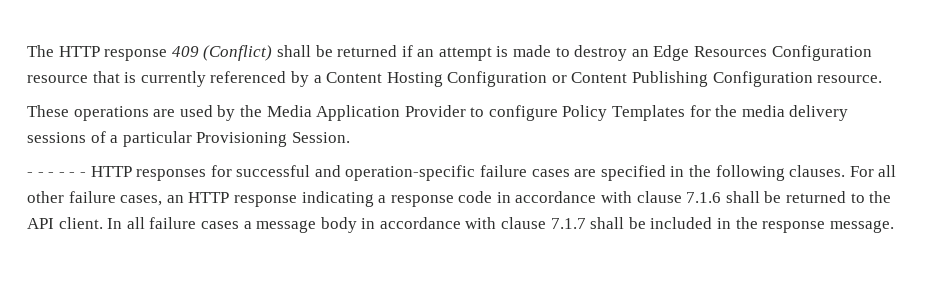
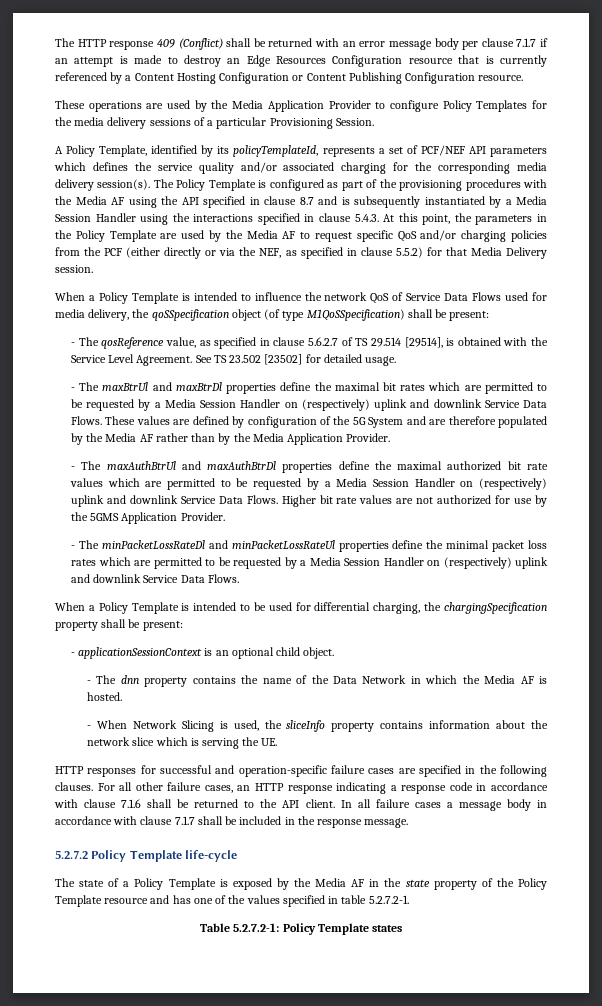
(398, 51) none -> [315,38,537,50] with an error message body per clause 7.1.7
[27,172,86,177] - - - - - - -> [55,145,548,157] [54,162,548,174] [55,179,547,191] [55,196,547,208] [55,213,547,225] [55,230,548,242] [55,247,547,259] [55,265,93,273] [55,292,547,304] [55,309,490,321] [71,337,548,349] [71,354,397,366] [71,382,547,394] [71,399,547,411] [71,416,548,428] [71,433,391,445] [71,461,549,473] [70,478,547,490] [71,495,547,507] [71,512,225,524] [71,540,547,552] [71,557,548,569] [71,574,239,583] [55,602,547,614] [55,619,183,631] [71,647,335,659] [87,675,548,687] [87,692,123,701] [87,720,549,732] [87,737,278,749] A Policy Template, identified by its policyTemplateId, represents a set of PCF/NEF API parameters which defines the service quality and/or associated charging for the corresponding media delivery session(s). The Policy Template is configured as part of the provisioning procedures with the Media AF using the API specified in clause 8.7 and is subsequently instantiated by a Media Session Handler using the interactions specified in clause 5.4.3. At this point, the parameters in the Policy Template are used by the Media AF to request specific QoS and/or charging policies from the PCF (either directly or via the NEF, as specified in clause 5.5.2) for that Media Delivery session. // When a Policy Template is intended to influence the network QoS of Service Data Flows used for media delivery, the qoSSpecification object (of type M1QoSSpecification) shall be present: // - The qosReference value, as specified in clause 5.6.2.7 of TS 29.514 [29514], is obtained with the Service Level Agreement. See TS 23.502 [23502] for detailed usage. // - The maxBtrUl and maxBtrDl properties define the maximal bit rates which are permitted to be requested by a Media Session Handler on (respectively) uplink and downlink Service Data Flows. These values are defined by configuration of the 5G System and are therefore populated by the Media AF rather than by the Media Application Provider. // - The maxAuthBtrUl and maxAuthBtrDl properties define the maximal authorized bit rate values which are permitted to be requested by a Media Session Handler on (respectively) uplink and downlink Service Data Flows. Higher bit rate values are not authorized for use by the 5GMS Application Provider. // - The minPacketLossRateDl and minPacketLossRateUl properties define the minimal packet loss rates which are permitted to be requested by a Media Session Handler on (respectively) uplink and downlink Service Data Flows. // When a Policy Template is intended to be used for differential charging, the chargingSpecification property shall be present: // - applicationSessionContext is an optional child object. // - The dnn property contains the name of the Data Network in which the Media AF is hosted. // - When Network Slicing is used, the sliceInfo property contains information about the network slice which is serving the UE. //
(894, 226) none -> [55,850,238,862] [55,878,547,890] [55,895,409,907] [200,923,402,935] // 5.2.7.2 Policy Template life-cycle // The state of a Policy Template is exposed by the Media AF in the state property of the Policy Template resource and has one of the values specified in table 5.2.7.2-1. // Table 5.2.7.2-1: Policy Template states

